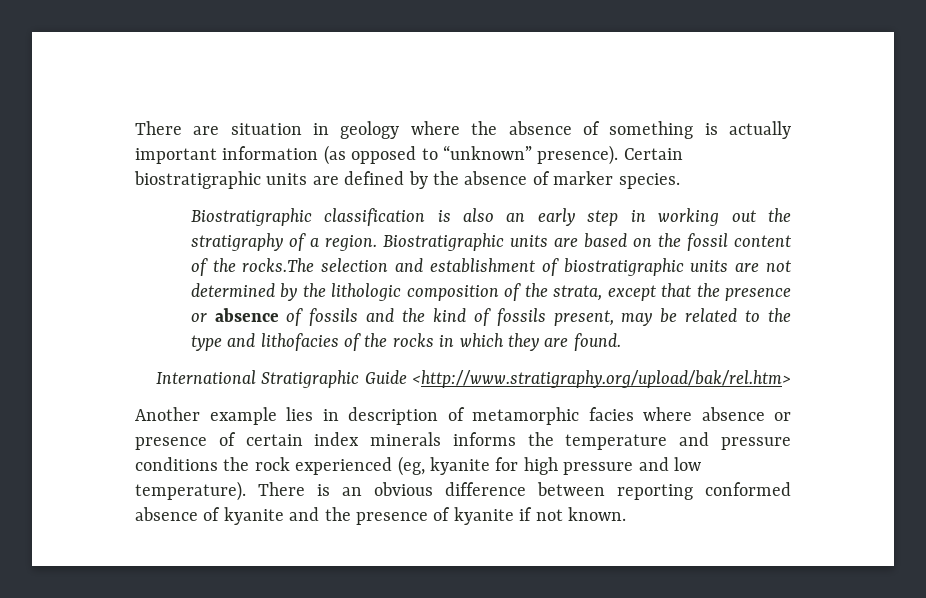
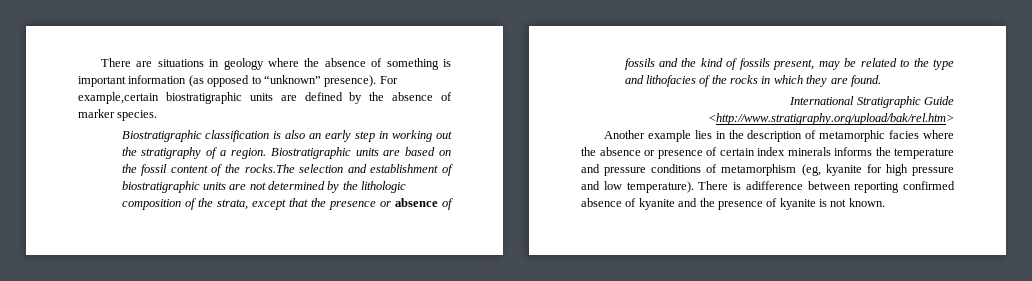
[230,123,302,135] situation -> [157,59,204,67] situations
[729,121,792,139] actually -> (451, 63) none
[623,148,683,160] Certain -> [379,76,398,84] [78,92,159,104] For example,certain
(339, 415) none -> [728,130,744,139] the
(692, 414) none -> [581,147,596,156] the
[223,457,393,475] the rock experienced -> [706,164,797,176] of metamorphism
[342,482,526,496] an obvious difference -> [745,181,803,190] adifference
[705,482,791,496] conformed -> [903,181,955,190] confirmed
[519,507,533,521] if -> [819,199,827,207] is

